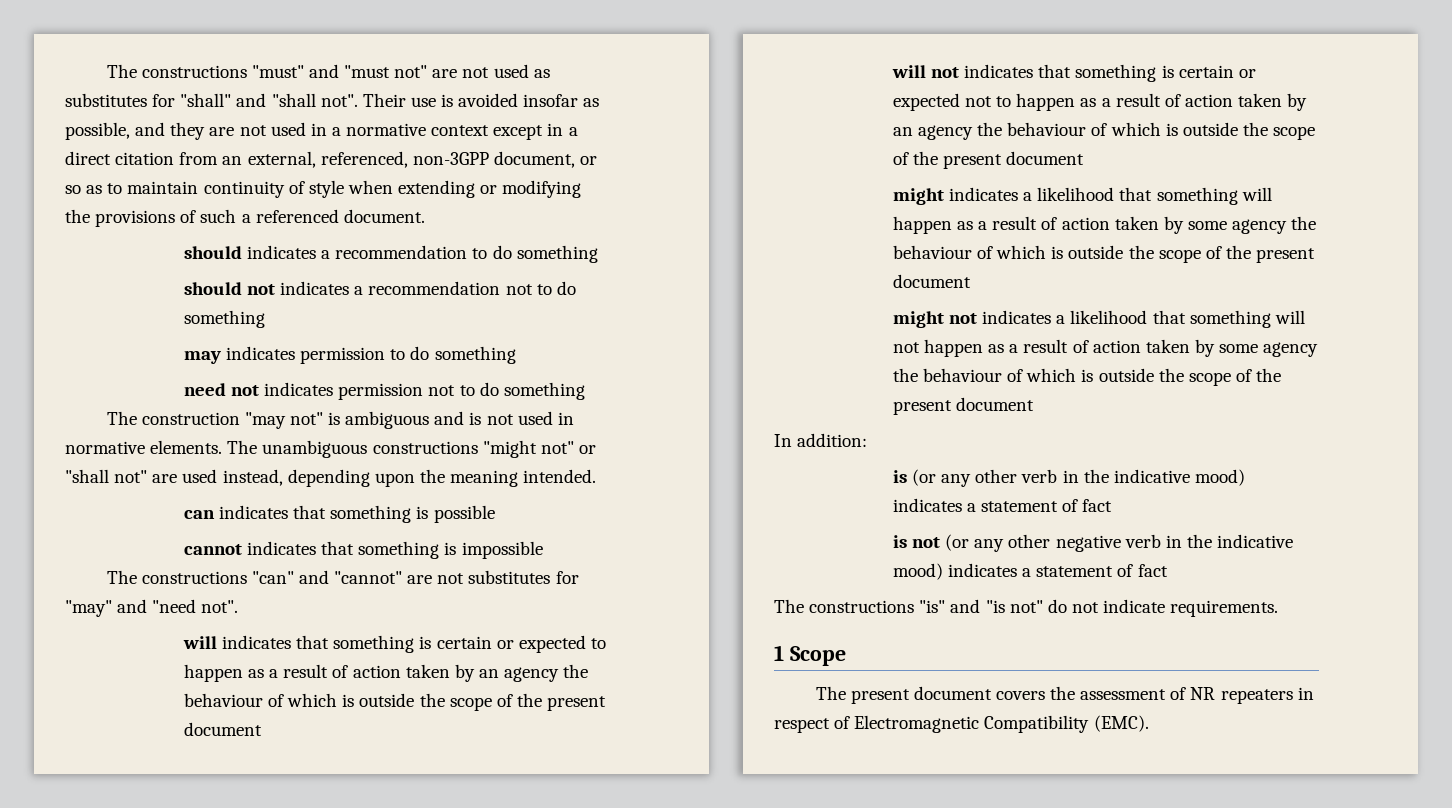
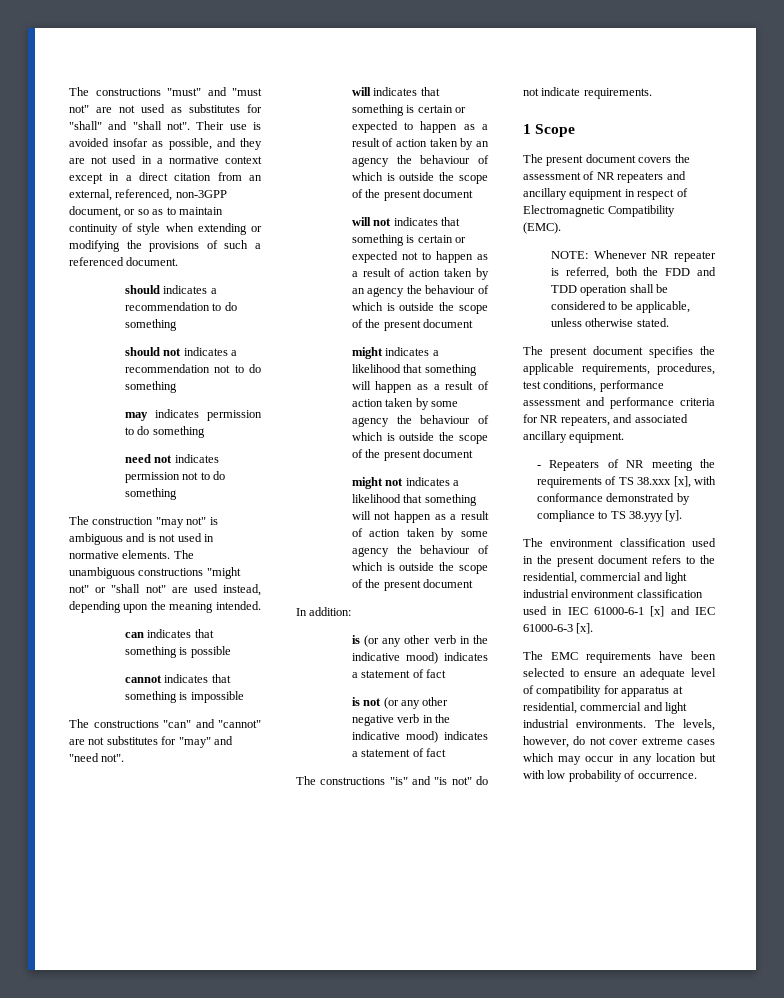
(1293, 696) none -> [666,171,686,180] [523,188,623,200] and ancillary equipment
(1149, 723) none -> [550,250,716,262] [550,267,716,279] [550,284,669,296] [550,301,691,313] [550,318,669,327] [523,346,715,358] [523,363,715,375] [523,380,664,392] [523,397,715,409] [523,414,688,426] [523,431,625,443] [536,459,715,471] [536,476,716,488] [536,493,690,505] [536,510,683,522] [523,538,716,547] [523,555,715,567] [523,572,688,584] [523,589,703,598] [523,606,715,617] [523,623,594,634] [523,651,716,663] [523,668,716,680] [523,685,683,697] [523,702,688,714] [523,719,715,731] [523,736,715,748] [523,753,716,765] [523,770,697,782] // NOTE: Whenever NR repeater is referred, both the FDD and TDD operation shall be considered to be applicable, unless otherwise stated. // The present document specifies the applicable requirements, procedures, test conditions, performance assessment and performance criteria for NR repeaters, and associated ancillary equipment. // - Repeaters of NR meeting the requirements of TS 38.xxx [x], with conformance demonstrated by compliance to TS 38.yyy [y]. // The environment classification used in the present document refers to the residential, commercial and light industrial environment classification used in IEC 61000-6-1 [x] and IEC 61000-6-3 [x]. // The EMC requirements have been selected to ensure an adequate level of compatibility for apparatus at residential, commercial and light industrial environments. The levels, however, do not cover extreme cases which may occur in any location but with low probability of occurrence.

